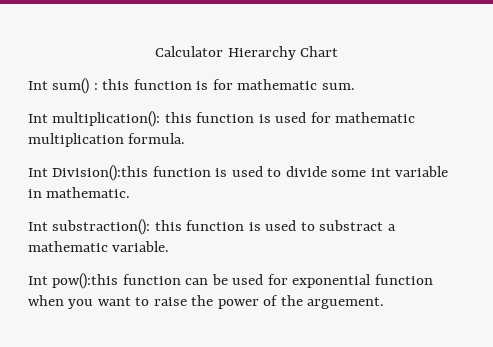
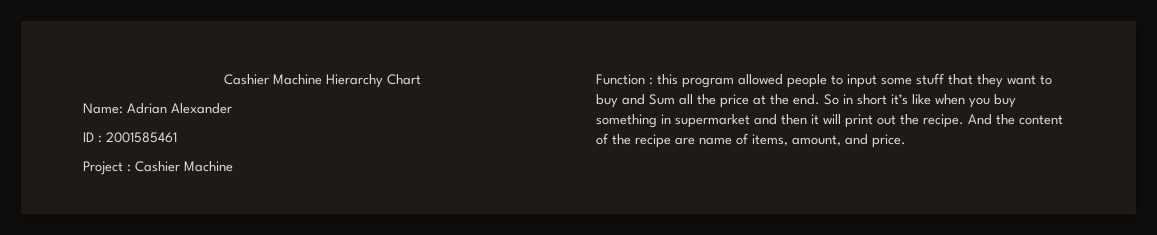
[155,46,224,57] Calculator -> [223,74,322,85] Cashier Machine
[28,78,355,94] [28,111,416,127] [28,133,186,147] [28,165,449,181] [28,187,131,198] [28,219,396,235] [28,241,170,252] [28,273,433,289] [28,295,385,309] Int sum() : this function is for mathematic sum. // Int multiplication(): this function is used for mathematic multiplication formula. // Int Division():this function is used to divide some int variable in mathematic. // Int substraction(): this function is used to substract a mathematic variable. // Int pow():this function can be used for exponential function when you want to raise the power of the arguement. -> [83,103,232,114] [83,132,177,143] [83,161,233,175] [596,73,1052,88] [596,94,1016,108] [596,114,1063,128] [596,133,906,148] Name: Adrian Alexander // ID : 2001585461 // Project : Cashier Machine // Function : this program allowed people to input some stuff that they want to buy and Sum all the price at the end. So in short it’s like when you buy something in supermarket and then it will print out the recipe. And the content of the recipe are name of items, amount, and price.

